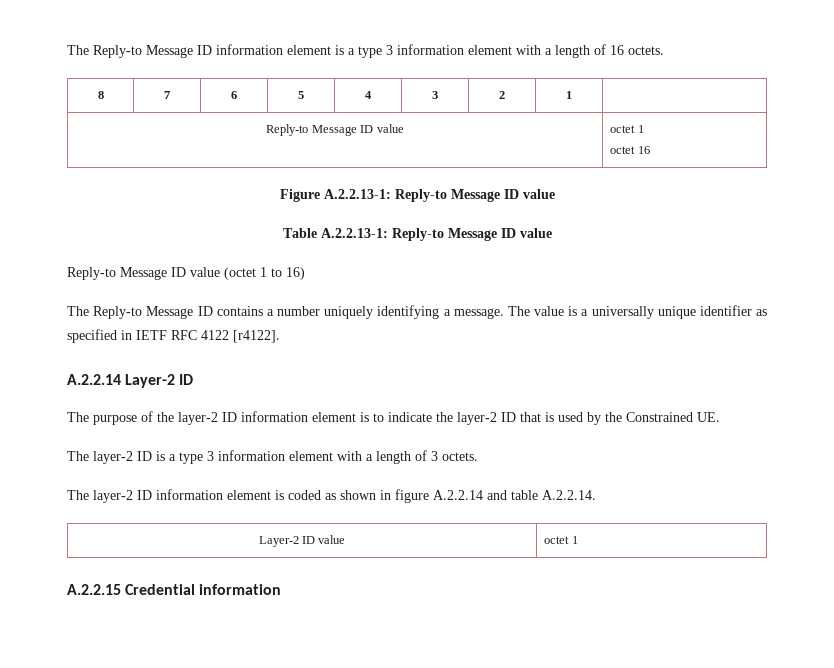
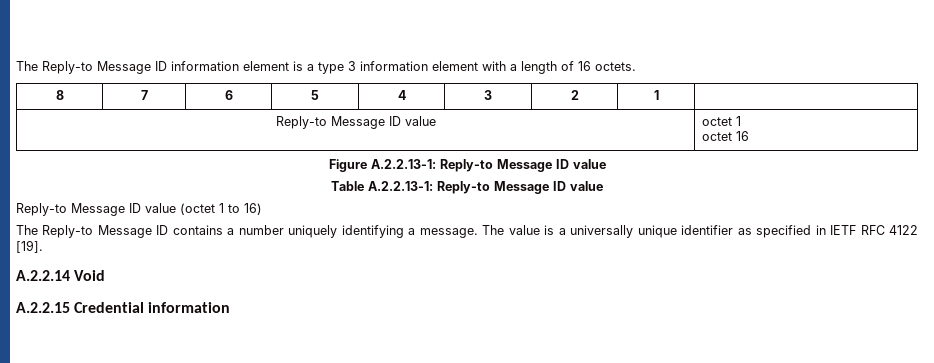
[233,330,280,343] [67,374,194,388] [67,411,720,425] [67,450,478,464] [67,489,596,503] [258,535,346,547] [544,536,578,544] [r4122]. // A.2.2.14 Layer-2 ID // The purpose of the layer-2 ID information element is to indicate the layer-2 ID that is used by the Constrained UE. // The layer-2 ID is a type 3 information element with a length of 3 octets. // The layer-2 ID information element is coded as shown in figure A.2.2.14 and table A.2.2.14. // Layer-2 ID value | octet 1 -> [16,240,43,253] [16,270,106,281] [19]. // A.2.2.14 Void

